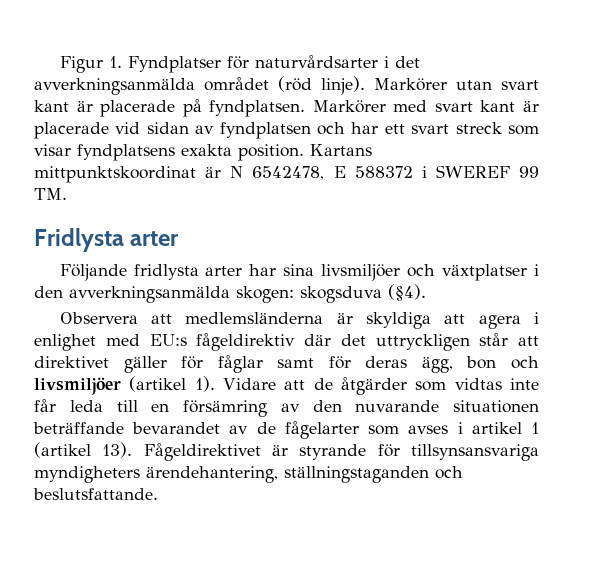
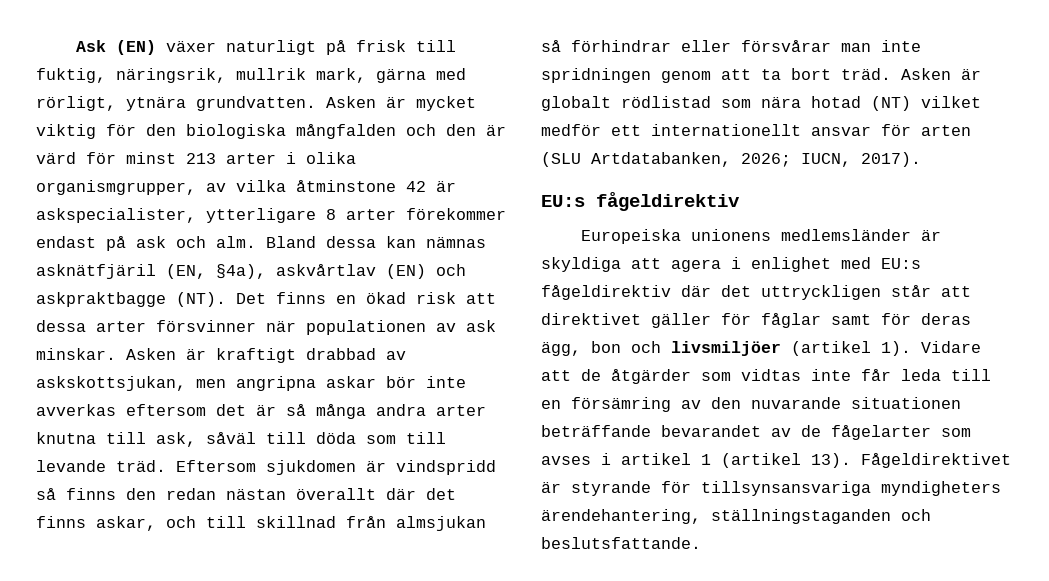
[59,55,420,73] [34,76,539,95] [34,99,539,117] [34,122,539,139] [34,144,372,161] [34,165,539,183] [34,188,67,200] [34,228,180,252] [59,264,540,281] [34,284,426,303] [59,312,324,324] Figur 1. Fyndplatser för naturvårdsarter i det avverkningsanmälda området (röd linje). Markörer utan svart kant är placerade på fyndplatsen. Markörer med svart kant är placerade vid sidan av fyndplatsen och har ett svart streck som visar fyndplatsens exakta position. Kartans mittpunktskoordinat är N 6542478, E 588372 i SWEREF 99 TM. // Fridlysta arter // Följande fridlysta arter har sina livsmiljöer och växtplatser i den avverkningsanmälda skogen: skogsduva (§4). // Observera att medlemsländerna -> [75,40,456,55] [36,68,466,83] [36,96,476,111] [36,124,506,139] [36,152,356,164] [36,180,456,195] [36,208,506,223] [36,236,486,251] [36,264,466,279] [36,292,496,307] [36,320,496,335] [36,348,406,363] [36,376,466,391] [36,404,486,419] [36,432,446,447] [36,460,496,475] [36,488,456,500] [36,516,486,531] [541,40,921,52] [541,68,981,83] [541,96,981,111] [541,124,971,136] [541,152,921,167] [541,192,740,211] [580,229,911,244] Ask (EN) växer naturligt på frisk till fuktig, näringsrik, mullrik mark, gärna med rörligt, ytnära grundvatten. Asken är mycket viktig för den biologiska mångfalden och den är värd för minst 213 arter i olika organismgrupper, av vilka åtminstone 42 är askspecialister, ytterligare 8 arter förekommer endast på ask och alm. Bland dessa kan nämnas asknätfjäril (EN, §4a), askvårtlav (EN) och askpraktbagge (NT). Det finns en ökad risk att dessa arter försvinner när populationen av ask minskar. Asken är kraftigt drabbad av askskottsjukan, men angripna askar bör inte avverkas eftersom det är så många andra arter knutna till ask, såväl till döda som till levande träd. Eftersom sjukdomen är vindspridd så finns den redan nästan överallt där det finns askar, och till skillnad från almsjukan så förhindrar eller försvårar man inte spridningen genom att ta bort träd. Asken är globalt rödlistad som nära hotad (NT) vilket medför ett internationellt ansvar för arten (SLU Artdatabanken, 2026; IUCN, 2017). // EU:s fågeldirektiv // Europeiska unionens medlemsländer

